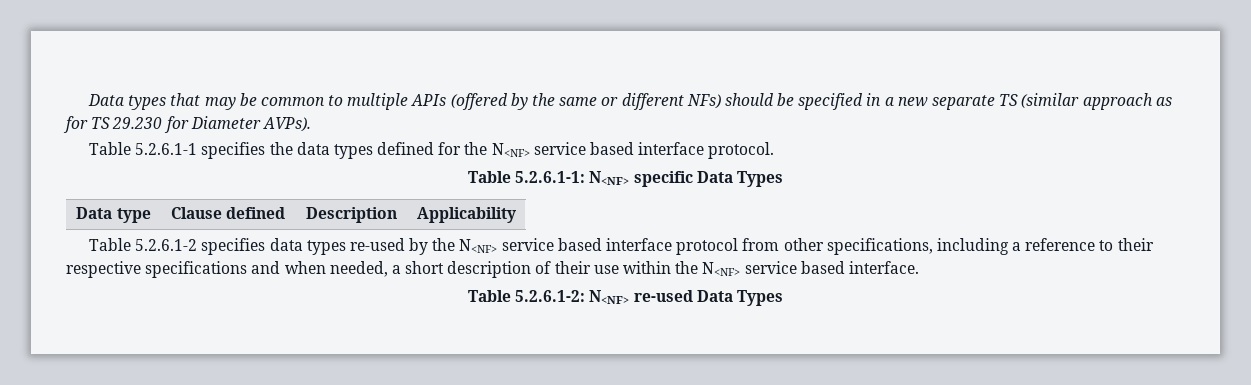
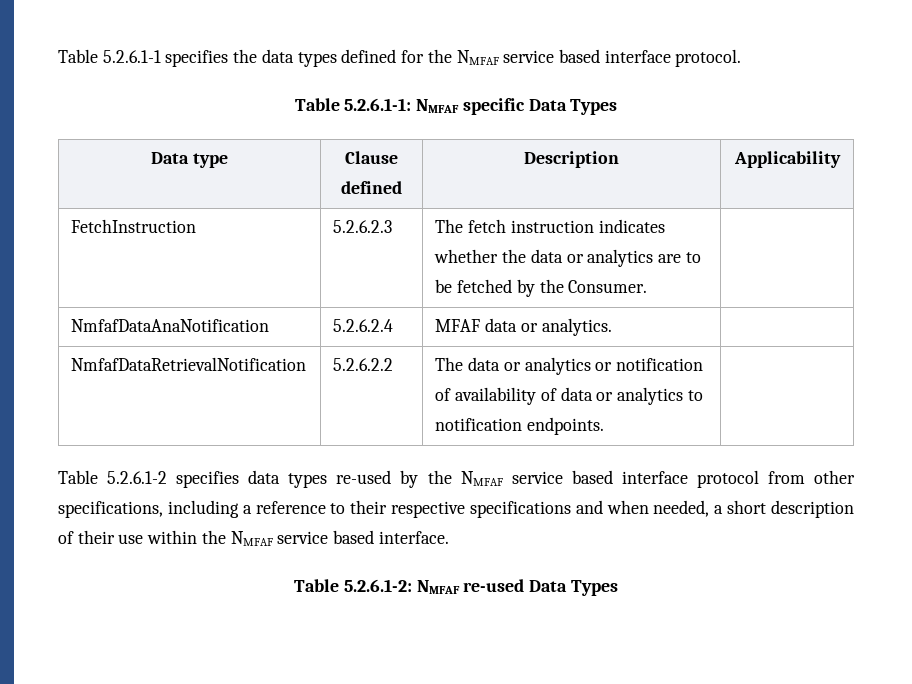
[87,93,1172,110] [63,116,311,133] Data types that may be common to multiple APIs (offered by the same or different NFs) should be specified in a new separate TS (similar approach as for TS 29.230 for Diameter AVPs). // -> (58, 56) none
[491,143,530,157] N<NF> -> [456,50,499,65] NMFAF
[589,171,630,185] N<NF> -> [416,99,460,113] NMFAF
(516, 215) none -> [71,219,197,233] [333,220,393,233] [435,219,665,233] [434,249,701,267] [435,279,648,297] [71,319,270,332] [333,319,394,332] [435,318,612,336] [71,357,307,371] [333,358,394,371] [435,357,703,375] [435,387,703,405] [435,417,605,435] // FetchInstruction | 5.2.6.2.3 | The fetch instruction indicates whether the data or analytics are to be fetched by the Consumer. | // NmfafDataAnaNotification | 5.2.6.2.4 | MFAF data or analytics. | // NmfafDataRetrievalNotification | 5.2.6.2.2 | The data or analytics or notification of availability of data or analytics to notification endpoints. |
[459,239,498,253] N<NF> -> [460,471,503,486] NMFAF
[702,262,741,276] N<NF> -> [230,531,273,546] NMFAF
[589,290,630,304] N<NF> -> [416,580,460,594] NMFAF

